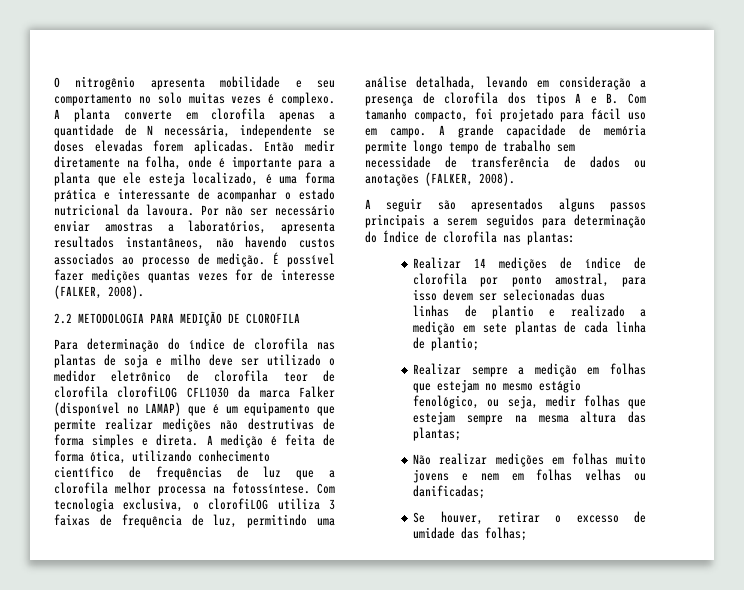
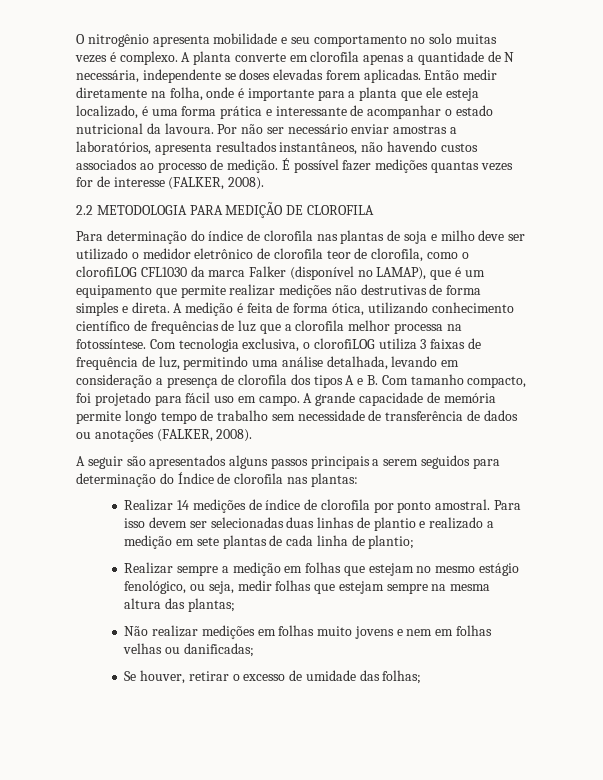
[54,386,108,398] clorofila -> [371,248,469,262] clorofila, como o
[145,402,182,416] LAMAP) -> [376,267,427,280] LAMAP),
[554,273,646,287] amostral, para -> [435,499,522,510] amostral. Para

